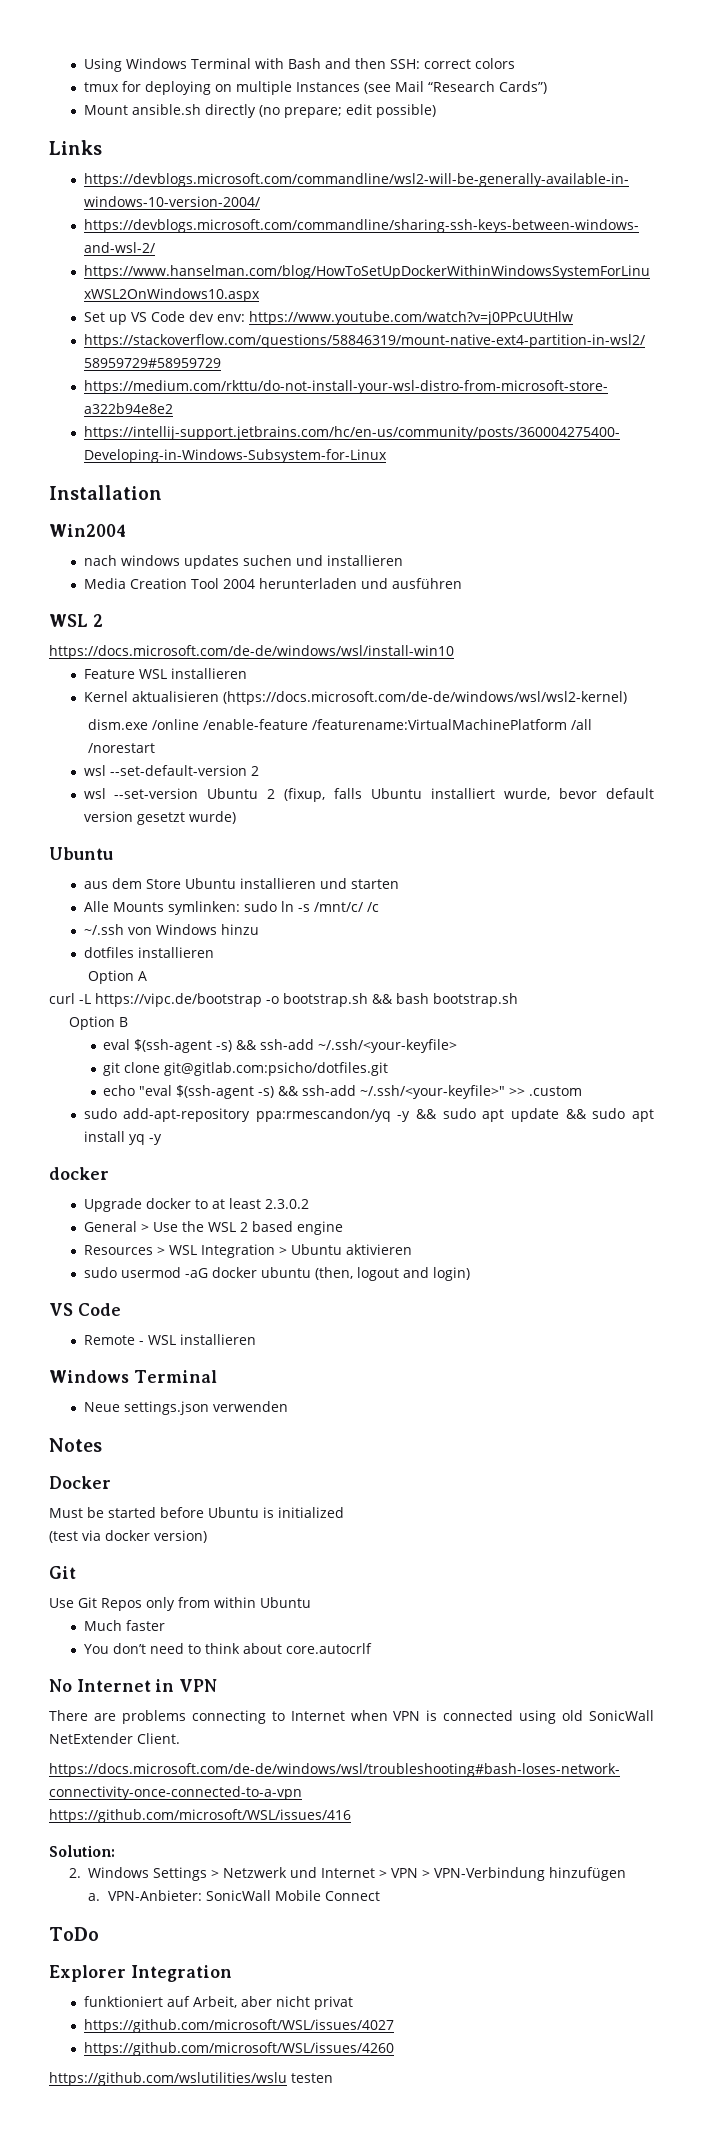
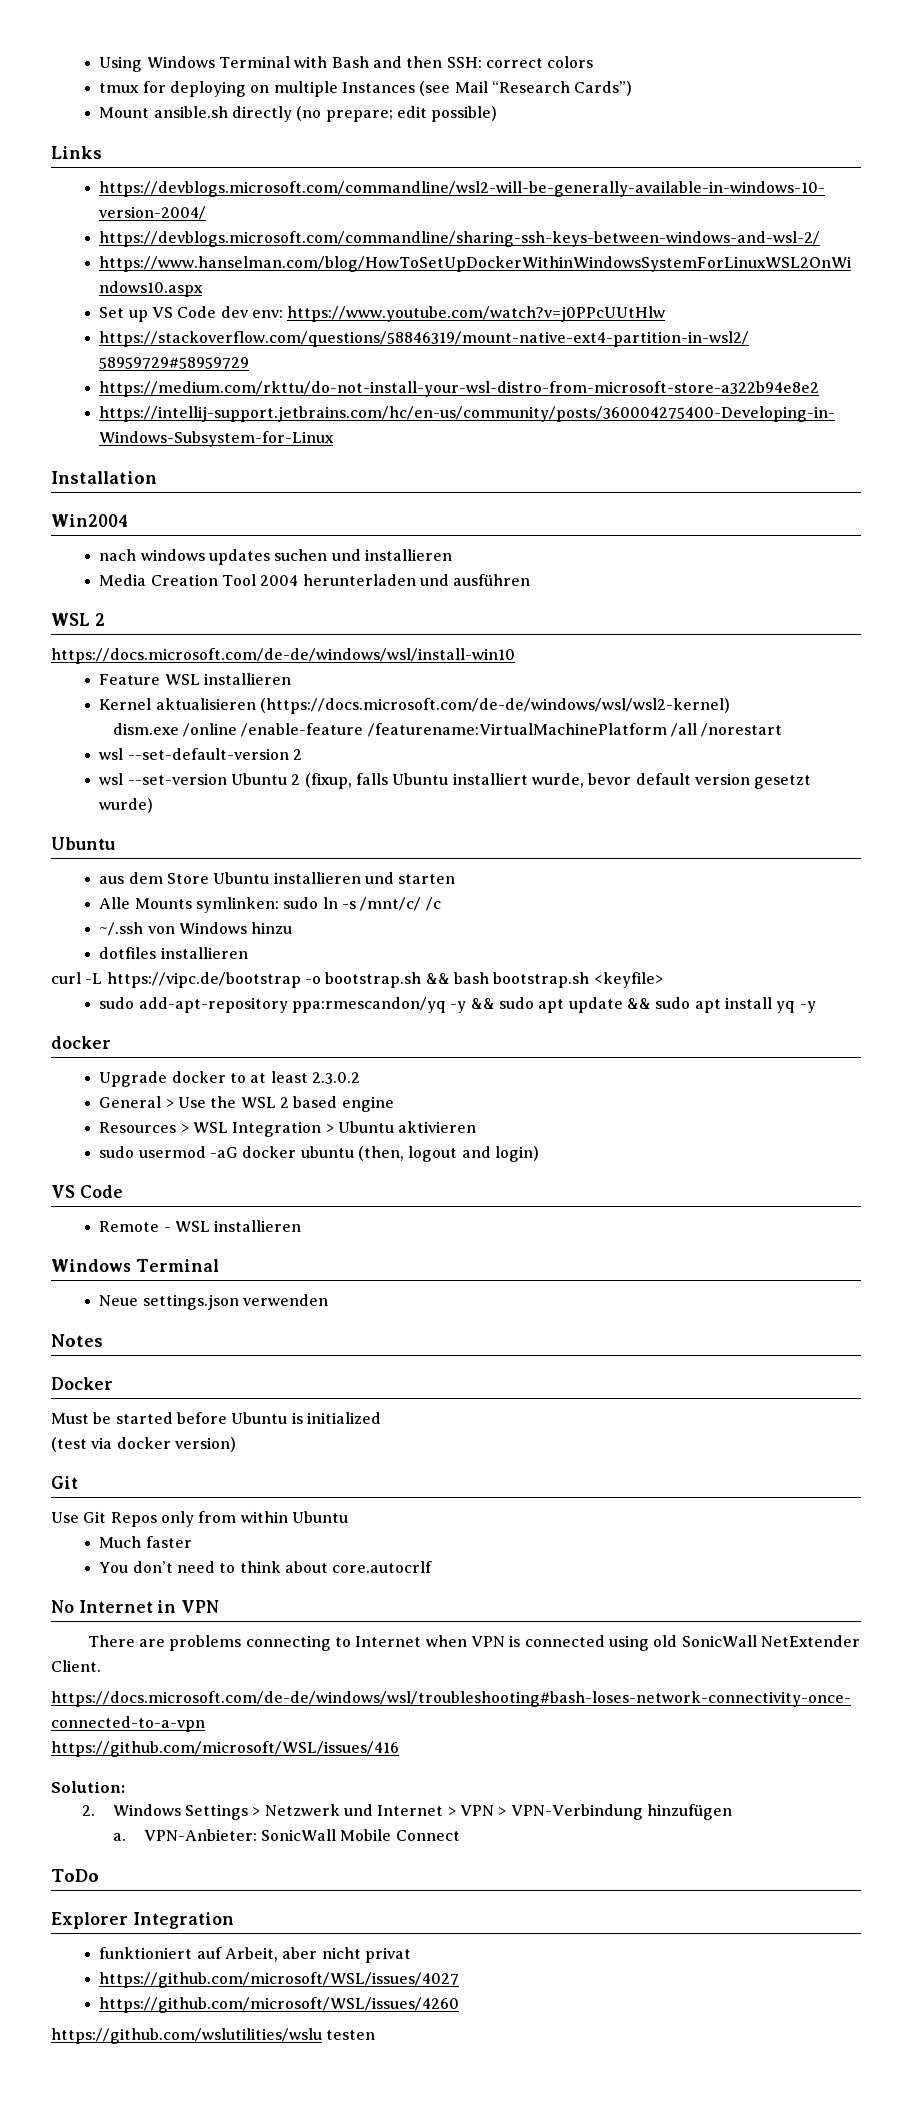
[88,970,148,984] // Option A -> (248, 953) none
[68,1016,128,1030] [103,1039,458,1053] [103,1062,389,1076] [103,1085,583,1099] // Option B // eval $(ssh-agent -s) && ssh-add ~/.ssh/<your-keyfile> // git clone git@gitlab.com:psicho/dotfiles.git // echo "eval $(ssh-agent -s) && ssh-add ~/.ssh/<your-keyfile>" >> .custom -> [593,972,663,988] <keyfile>

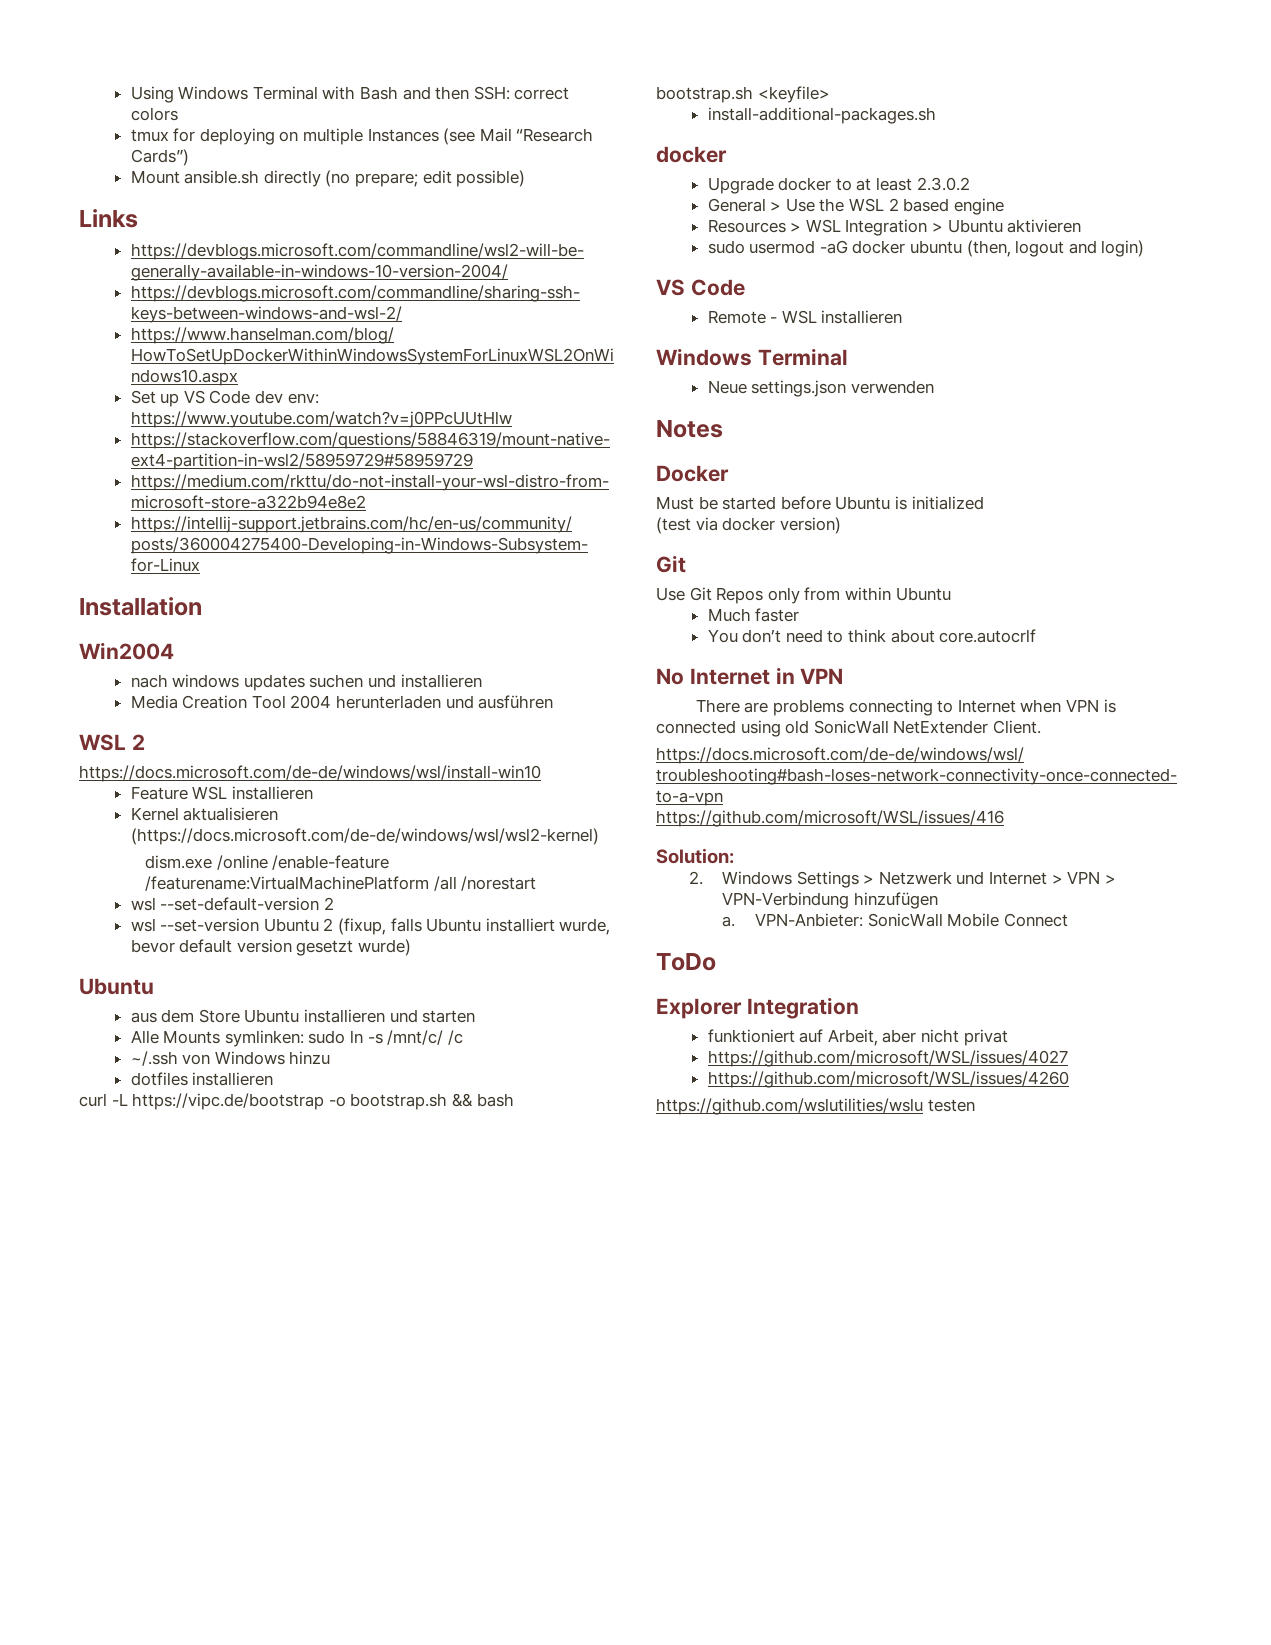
[99,997,816,1013] sudo add-apt-repository ppa:rmescandon/yq -y && sudo apt update && sudo apt install yq -y -> [707,107,936,124] install-additional-packages.sh

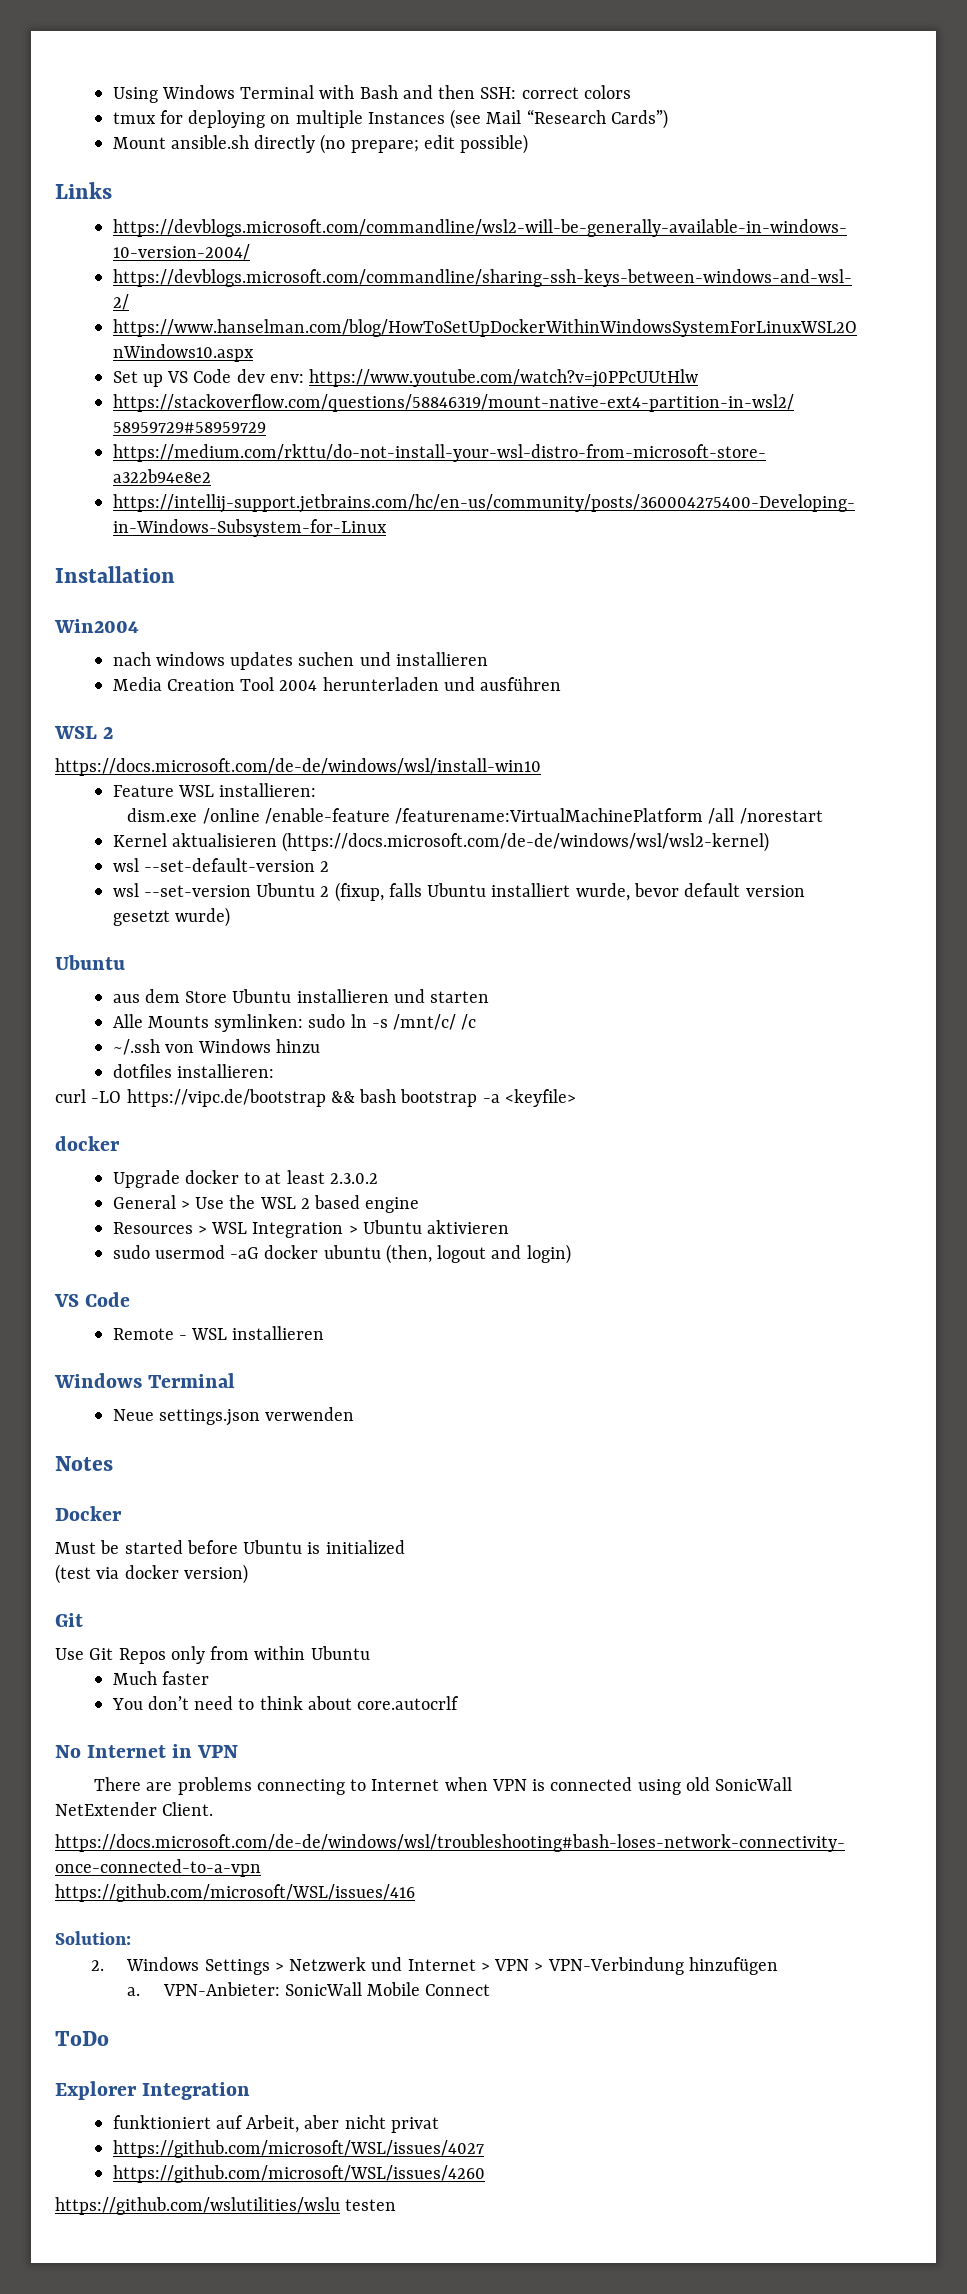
[231,786,313,800] [130,807,279,821] [130,828,599,845] installieren // Kernel aktualisieren (https://docs.microsoft.com/de-de/windows/wsl/wsl2-kernel) -> [219,783,317,797] installieren:
(537, 883) none -> [112,832,770,852] // Kernel aktualisieren (https://docs.microsoft.com/de-de/windows/wsl/wsl2-kernel)
[192,1072,274,1086] installieren -> [176,1064,274,1078] installieren:
[111,1093,514,1110] [656,86,753,103] -L https://vipc.de/bootstrap -o bootstrap.sh && bash bootstrap.sh -> [91,1089,500,1107] -LO https://vipc.de/bootstrap && bash bootstrap -a
[707,107,936,124] // install-additional-packages.sh -> (576, 1098) none

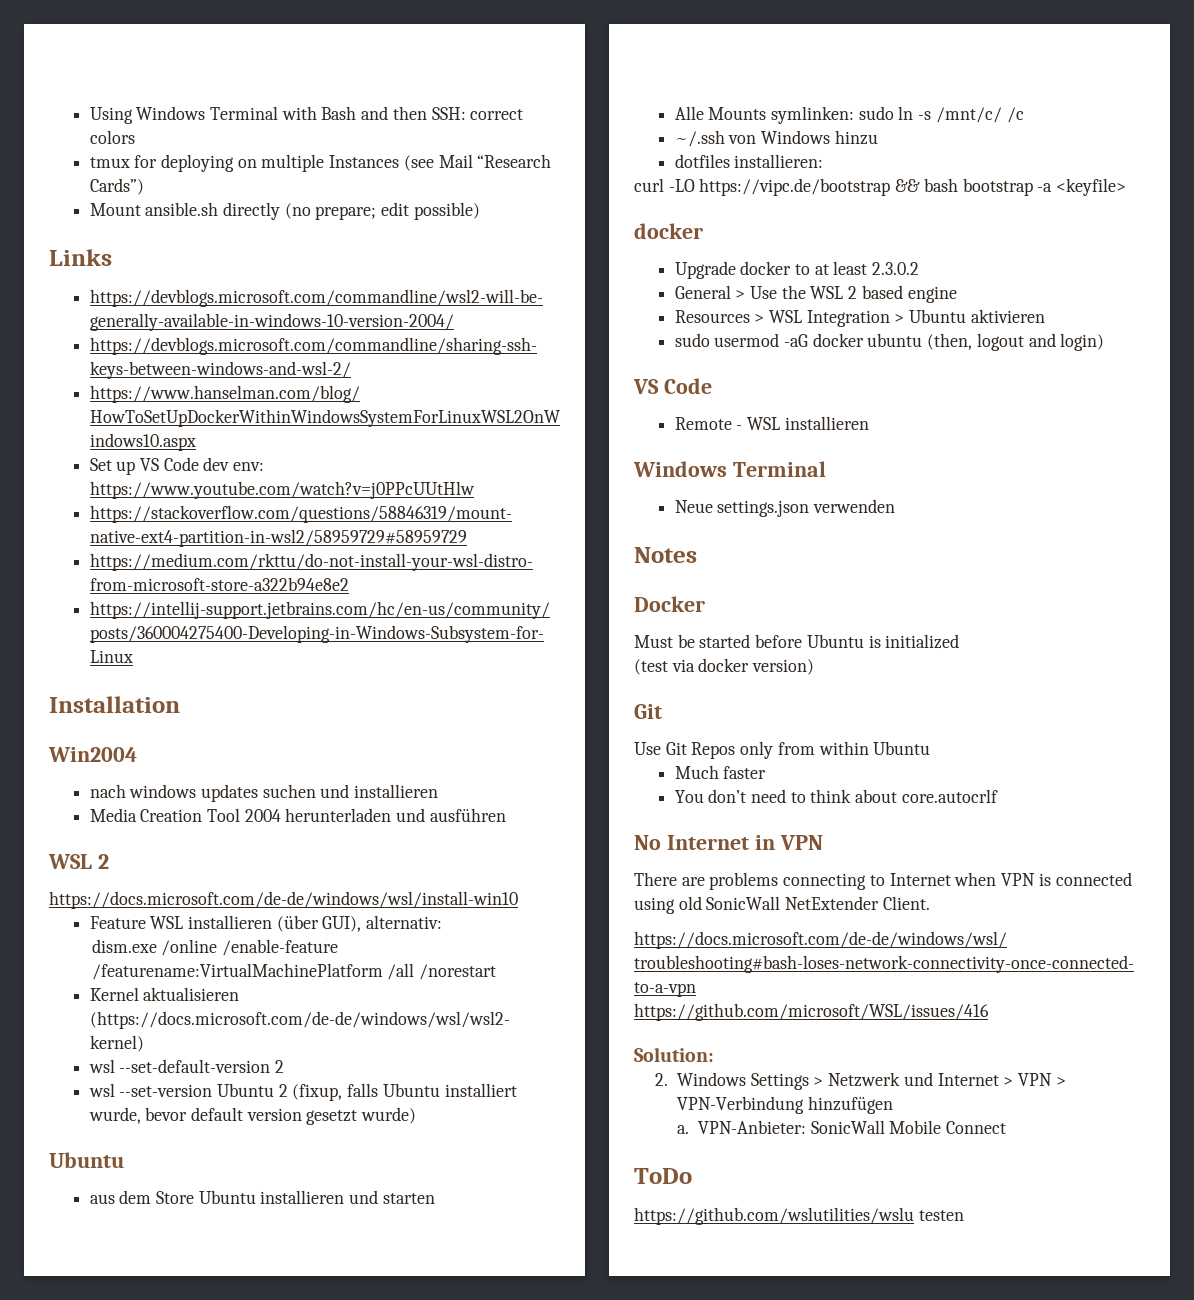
[219,783,317,797] installieren: -> [187,915,443,932] installieren (über GUI), alternativ:
[55,2081,251,2100] [112,2115,439,2133] [112,2140,484,2158] [112,2165,485,2183] // Explorer Integration // funktioniert auf Arbeit, aber nicht privat // https://github.com/microsoft/WSL/issues/4027 // https://github.com/microsoft/WSL/issues/4260 -> (692, 1176) none

